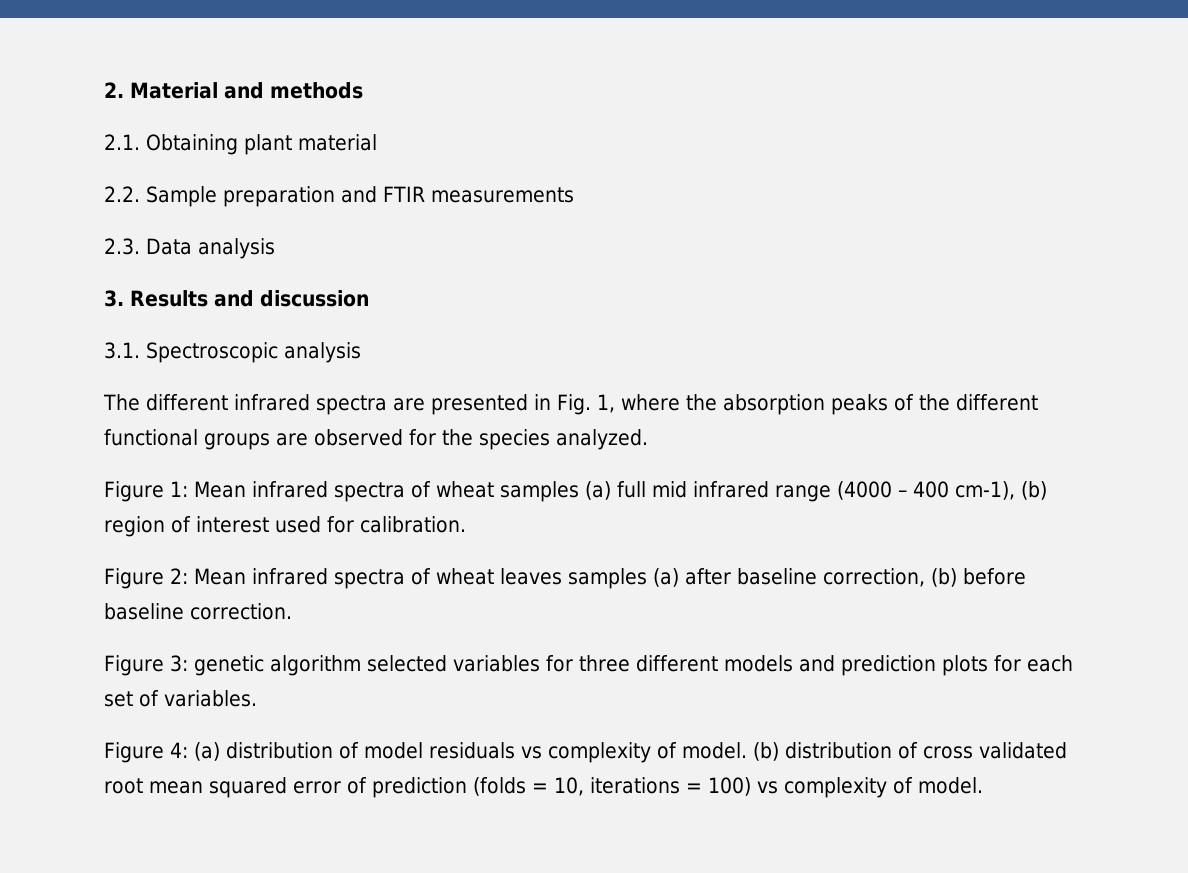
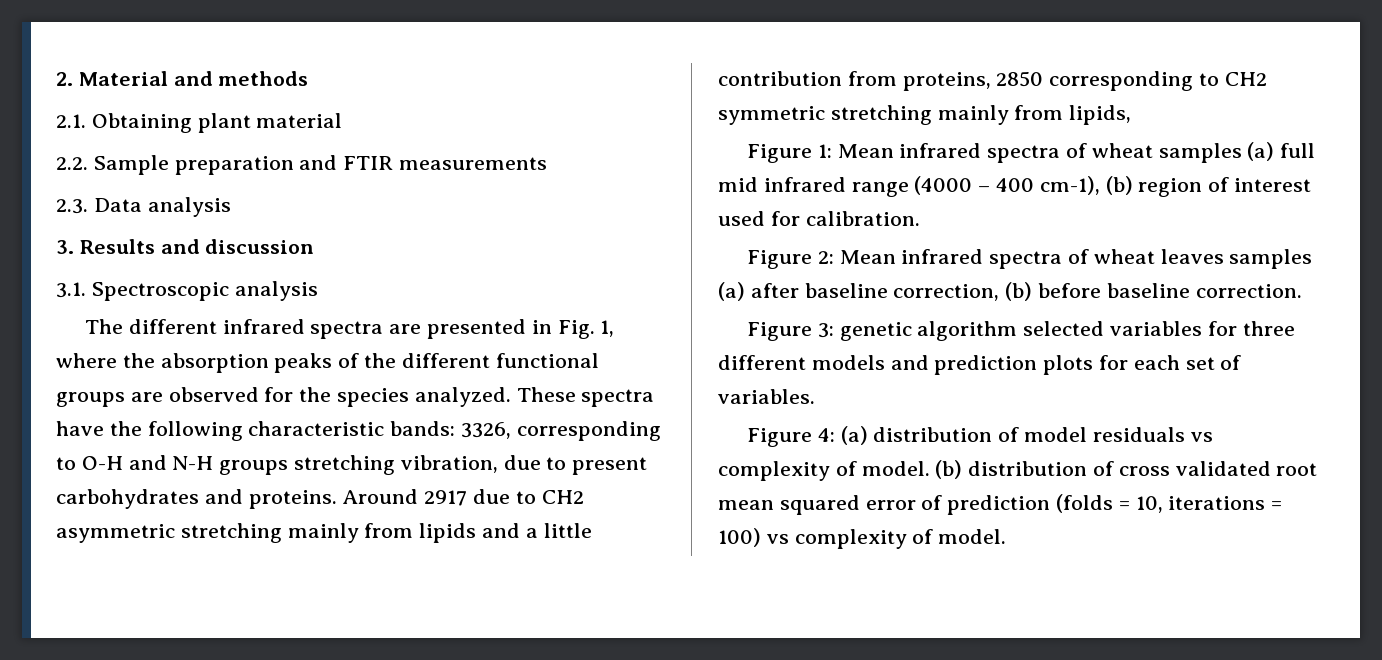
(648, 439) none -> [516,387,655,407] [56,421,661,441] [56,455,648,475] [56,489,584,509] [56,523,592,543] [718,71,1267,91] [718,105,1132,125] These spectra have the following characteristic bands: 3326, corresponding to O-H and N-H groups stretching vibration, due to present carbohydrates and proteins. Around 2917 due to CH2 asymmetric stretching mainly from lipids and a little contribution from proteins, 2850 corresponding to CH2 symmetric stretching mainly from lipids,

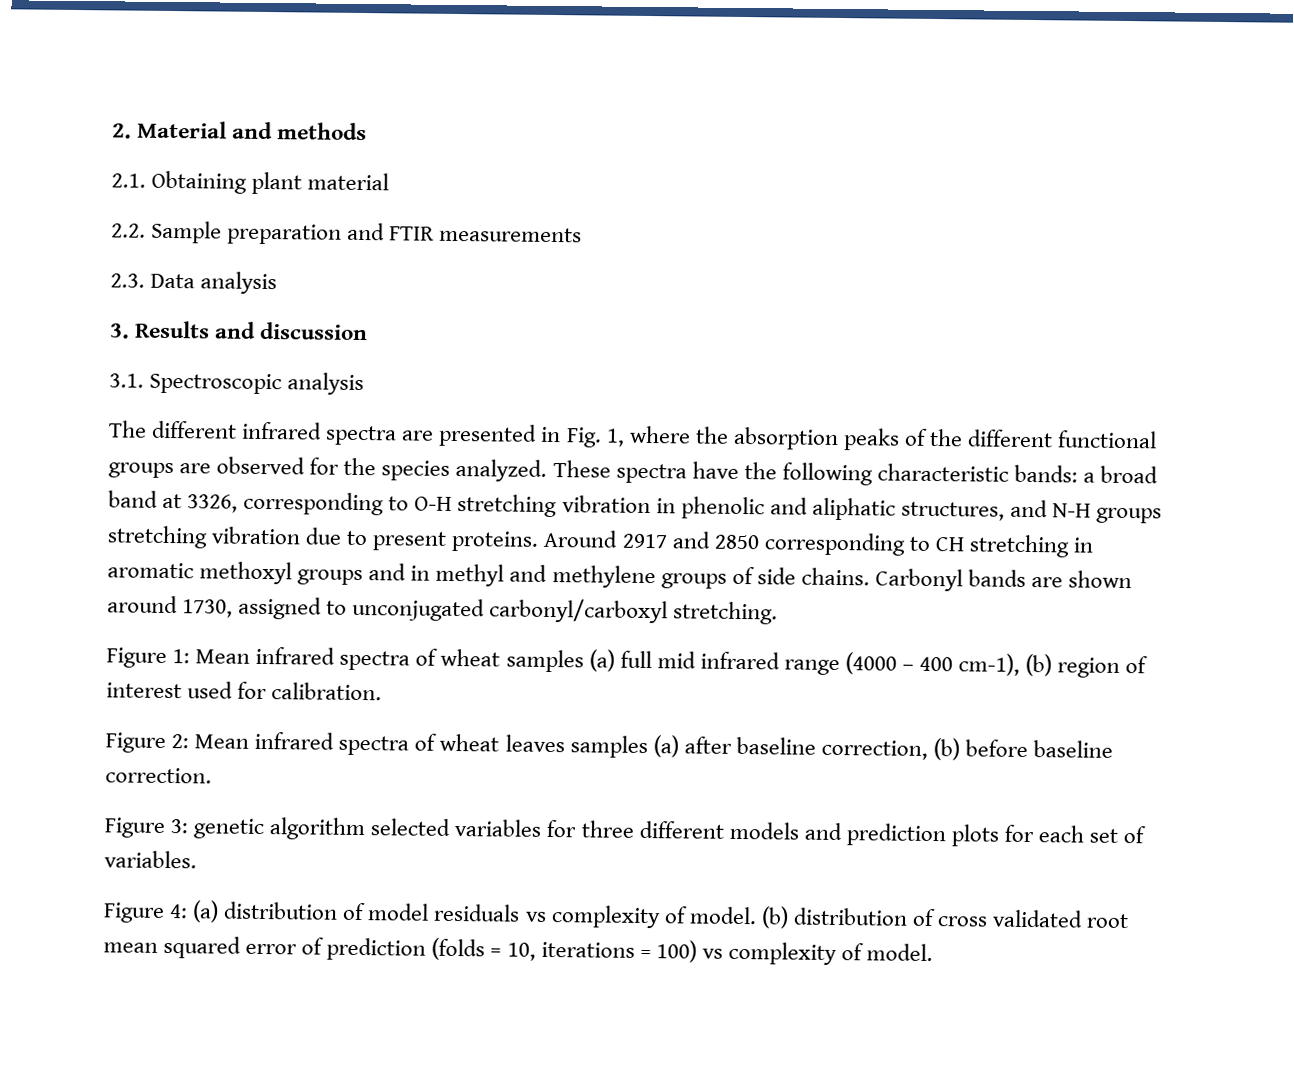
[461,421,661,441] [56,456,123,470] 3326, corresponding to O-H -> [1083,465,1159,484] [108,490,1005,521] a broad band at 3326, corresponding to O-H stretching vibration in phenolic and aliphatic structures,
[400,455,498,473] vibration, -> [211,526,302,545] vibration
[56,489,243,509] carbohydrates and -> (448, 541) none
[473,489,584,504] [56,523,592,543] [718,71,1267,91] [718,105,1132,125] due to CH2 asymmetric stretching mainly from lipids and a little contribution from proteins, 2850 corresponding to CH2 symmetric stretching mainly from lipids, -> [671,531,1094,558] [107,561,1133,592] [107,595,779,625] and 2850 corresponding to CH stretching in aromatic methoxyl groups and in methyl and methylene groups of side chains. Carbonyl bands are shown around 1730, assigned to unconjugated carbonyl/carboxyl stretching.

